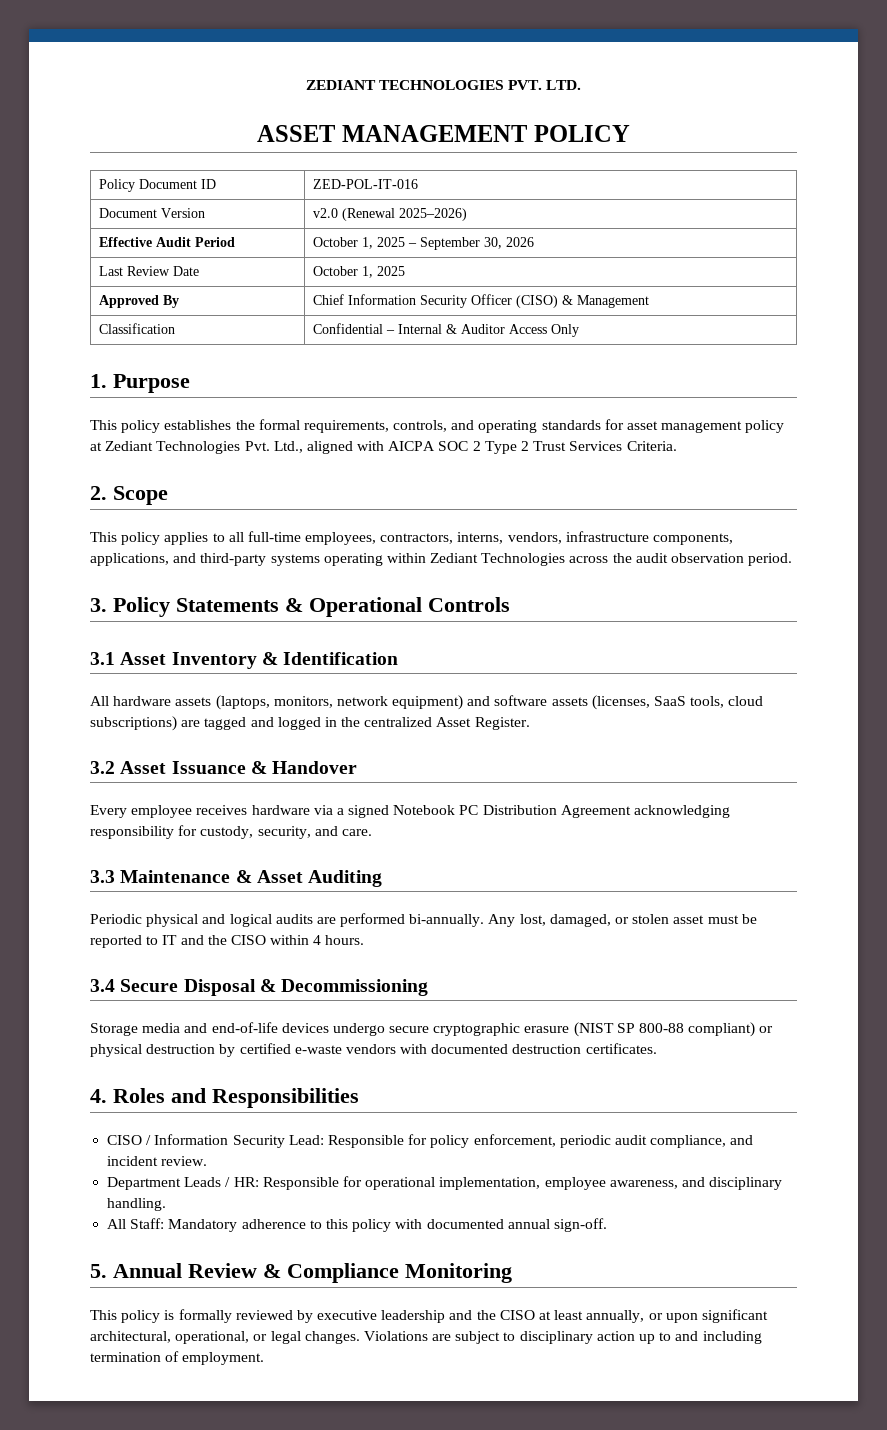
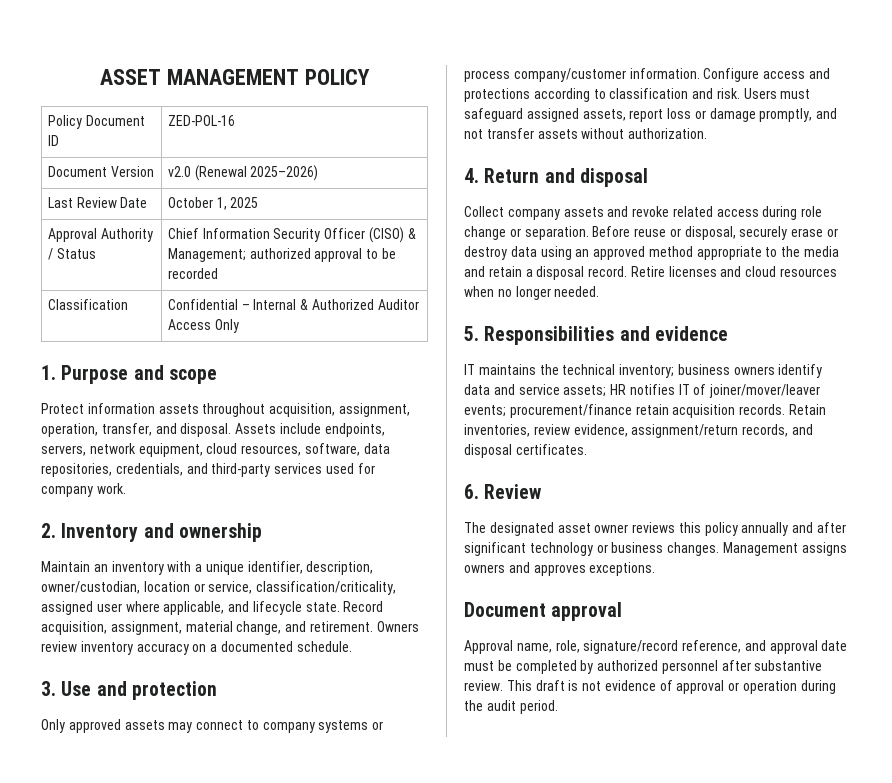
[305,80,582,90] ZEDIANT TECHNOLOGIES PVT. LTD. // -> (100, 77) none
[313,179,419,189] ZED-POL-IT-016 -> [167,115,235,126] ZED-POL-16
[99,237,236,247] [313,237,535,250] // Effective Audit Period | October 1, 2025 – September 30, 2026 -> (319, 173) none
[99,295,180,308] Approved By -> [47,228,153,242] [47,248,96,260] Approval Authority / Status
[577,295,650,308] Management -> [167,248,396,262] [167,268,218,279] Management; authorized approval to be recorded
(458, 329) none -> [311,299,374,310] Authorized
[90,419,785,433] [90,441,677,454] [90,486,168,505] [90,531,734,545] [90,553,609,566] // This policy establishes the formal requirements, controls, and operating standards for asset management policy at Zediant Technologies Pvt. Ltd., aligned with AICPA SOC 2 Type 2 Trust Services Criteria. // 2. Scope // This policy applies to all full-time employees, contractors, interns, vendors, infrastructure components, applications, and third-party systems operating within Zediant Technologies across -> [133,365,217,384] [41,403,410,417] [41,423,385,437] [41,443,390,457] [41,463,375,477] [41,483,126,497] [41,523,262,542] [41,561,374,575] [41,581,397,595] [41,601,384,615] [41,621,419,635] [41,641,352,655] [41,681,217,700] [41,719,384,733] [464,68,830,82] [464,88,811,102] [464,108,838,122] [464,128,708,139] [464,168,648,187] [464,206,823,220] [464,226,839,240] [464,246,840,260] [464,266,838,280] [464,286,600,300] [464,326,728,345] [464,364,823,378] [464,384,821,398] [464,404,826,418] [464,424,813,438] [464,444,587,458] [464,484,542,499] [464,522,847,536] [464,542,847,556] [464,562,656,576] [464,602,623,621] [464,640,848,654] [464,660,823,674] [464,680,836,694] and scope // Protect information assets throughout acquisition, assignment, operation, transfer, and disposal. Assets include endpoints, servers, network equipment, cloud resources, software, data repositories, credentials, and third-party services used for company work. // 2. Inventory and ownership // Maintain an inventory with a unique identifier, description, owner/custodian, location or service, classification/criticality, assigned user where applicable, and lifecycle state. Record acquisition, assignment, material change, and retirement. Owners review inventory accuracy on a documented schedule. // 3. Use and protection // Only approved assets may connect to company systems or process company/customer information. Configure access and protections according to classification and risk. Users must safeguard assigned assets, report loss or damage promptly, and not transfer assets without authorization. // 4. Return and disposal // Collect company assets and revoke related access during role change or separation. Before reuse or disposal, securely erase or destroy data using an approved method appropriate to the media and retain a disposal record. Retire licenses and cloud resources when no longer needed. // 5. Responsibilities and evidence // IT maintains the technical inventory; business owners identify data and service assets; HR notifies IT of joiner/mover/leaver events; procurement/finance retain acquisition records. Retain inventories, review evidence, assignment/return records, and disposal certificates. // 6. Review // The designated asset owner reviews this policy annually and after significant technology or business changes. Management assigns owners and approves exceptions. // Document approval // Approval name, role, signature/record reference, and approval date must be completed by authorized personnel after substantive review. This draft is not evidence of approval or operation during
[671,553,745,563] observation -> (516, 705) none
[90,597,510,617] [90,652,399,669] [90,695,764,710] [90,716,530,731] [90,761,358,774] [90,805,731,818] [90,825,372,839] [90,870,383,887] [90,913,757,927] [90,935,365,948] [90,979,429,996] [90,1022,774,1037] [90,1043,657,1057] [90,1088,359,1108] [107,1134,754,1148] [107,1156,208,1166] [107,1176,783,1190] [107,1198,167,1211] [107,1218,607,1232] [90,1263,512,1283] [90,1309,768,1323] [90,1331,762,1344] [90,1351,265,1365] // 3. Policy Statements & Operational Controls // 3.1 Asset Inventory & Identification // All hardware assets (laptops, monitors, network equipment) and software assets (licenses, SaaS tools, cloud subscriptions) are tagged and logged in the centralized Asset Register. // 3.2 Asset Issuance & Handover // Every employee receives hardware via a signed Notebook PC Distribution Agreement acknowledging responsibility for custody, security, and care. // 3.3 Maintenance & Asset Auditing // Periodic physical and logical audits are performed bi-annually. Any lost, damaged, or stolen asset must be reported to IT and the CISO within 4 hours. // 3.4 Secure Disposal & Decommissioning // Storage media and end-of-life devices undergo secure cryptographic erasure (NIST SP 800-88 compliant) or physical destruction by certified e-waste vendors with documented destruction certificates. // 4. Roles and Responsibilities // CISO / Information Security Lead: Responsible for policy enforcement, periodic audit compliance, and incident review. // Department Leads / HR: Responsible for operational implementation, employee awareness, and disciplinary handling. // All Staff: Mandatory adherence to this policy with documented annual sign-off. // 5. Annual Review & Compliance Monitoring // This policy is formally reviewed by executive leadership and the CISO at least annually, or upon significant architectural, operational, or legal changes. Violations are subject to disciplinary action up to and including termination of employment. -> (558, 707) none

